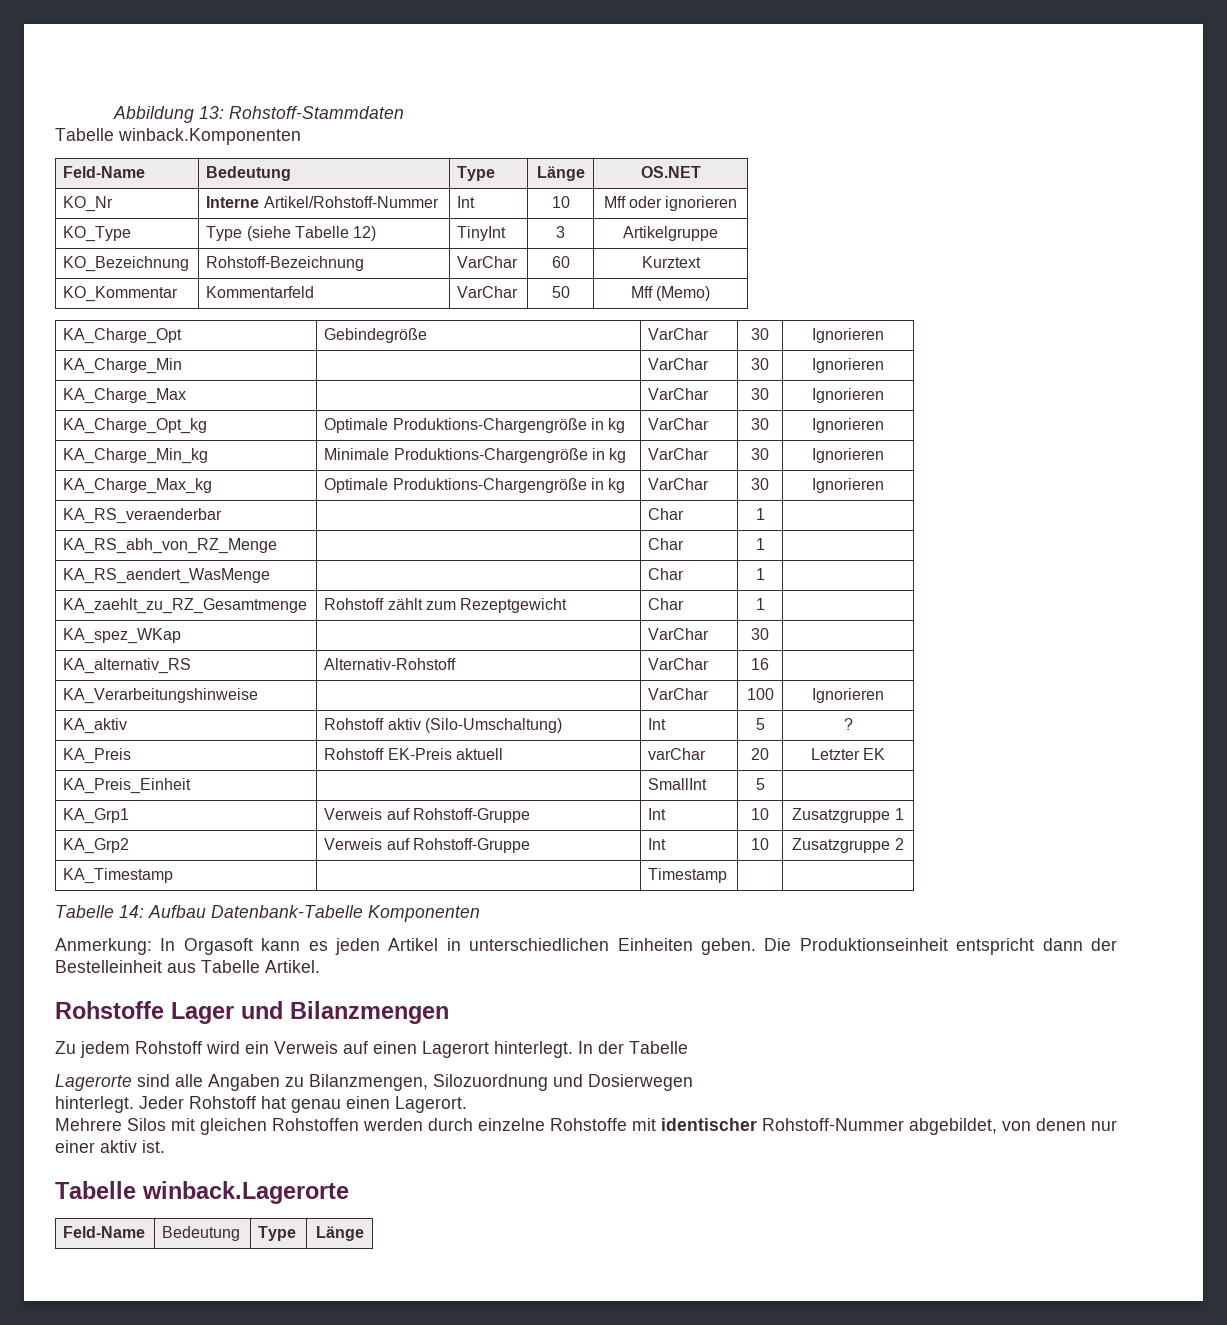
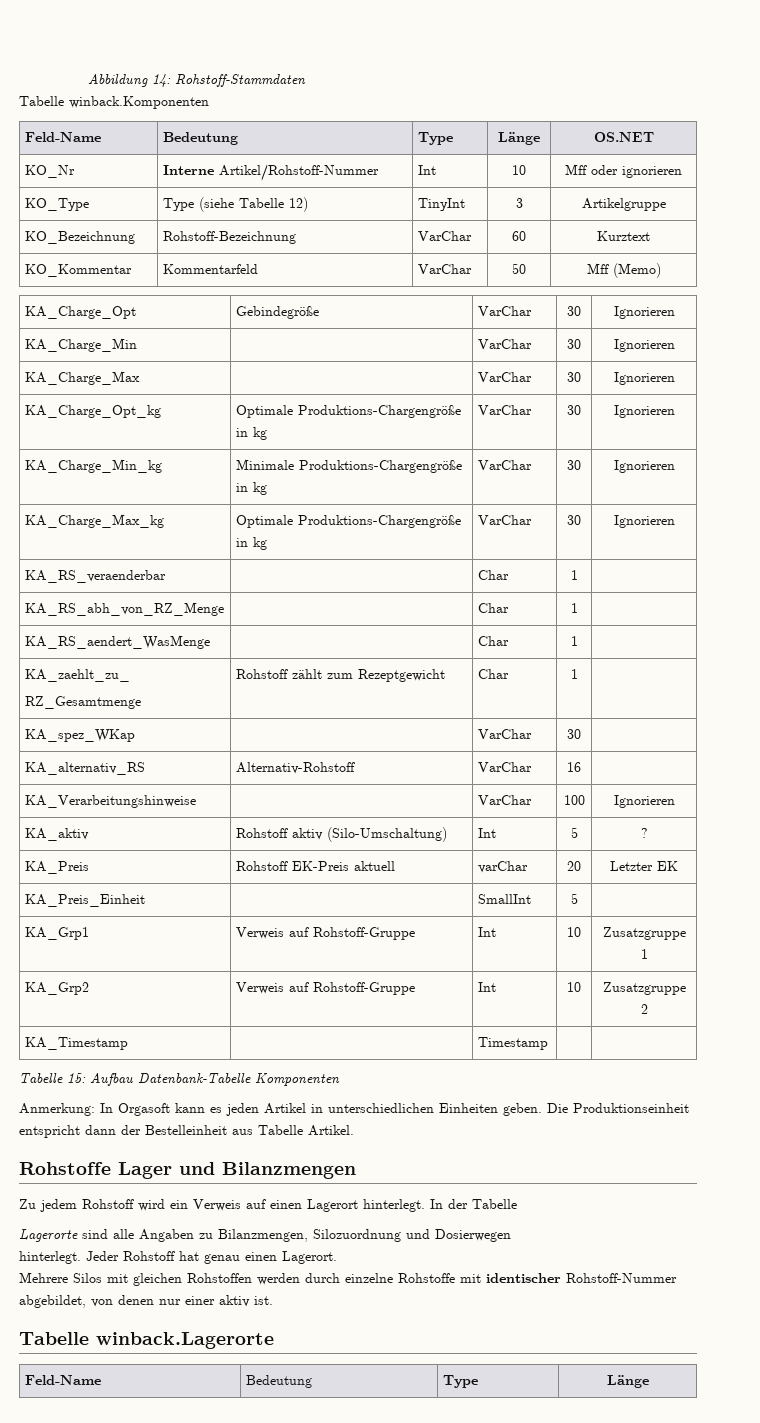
[198,106,224,119] 13: -> [151,74,171,87] 14:
[63,598,308,614] KA_zaehlt_zu_RZ_Gesamtmenge -> [25,669,131,682] [25,696,142,709] KA_zaehlt_zu_ // RZ_Gesamtmenge
[119,905,144,918] 14: -> [67,1073,86,1083] 15:

